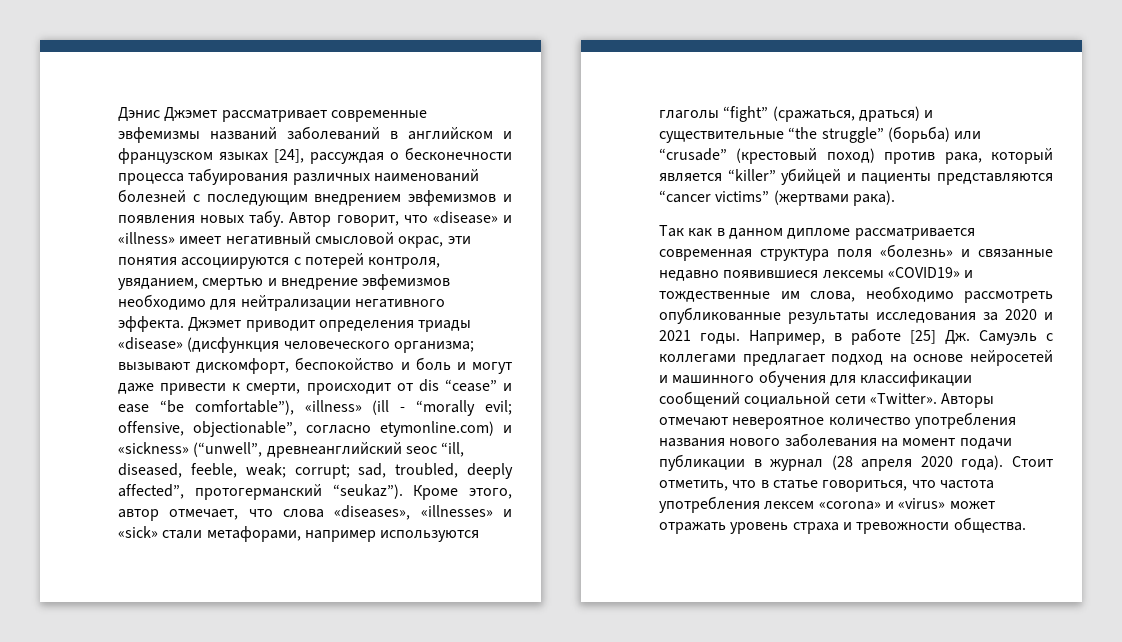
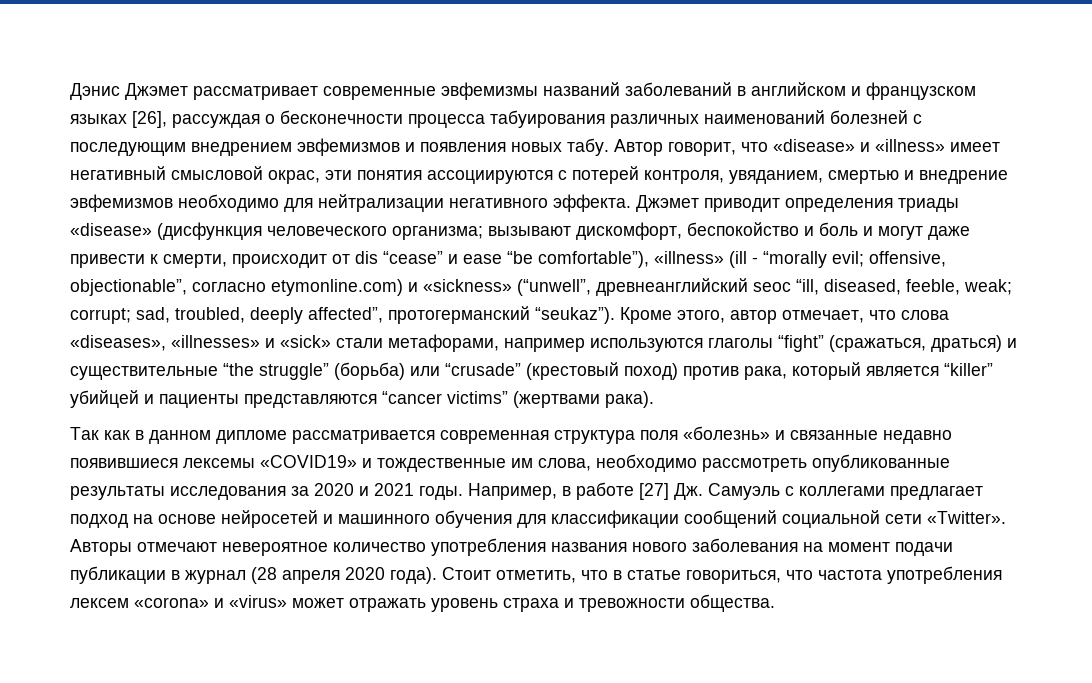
[274,149,304,163] [24], -> [132,111,167,128] [26],
[910,330,936,344] [25] -> [639,483,669,500] [27]

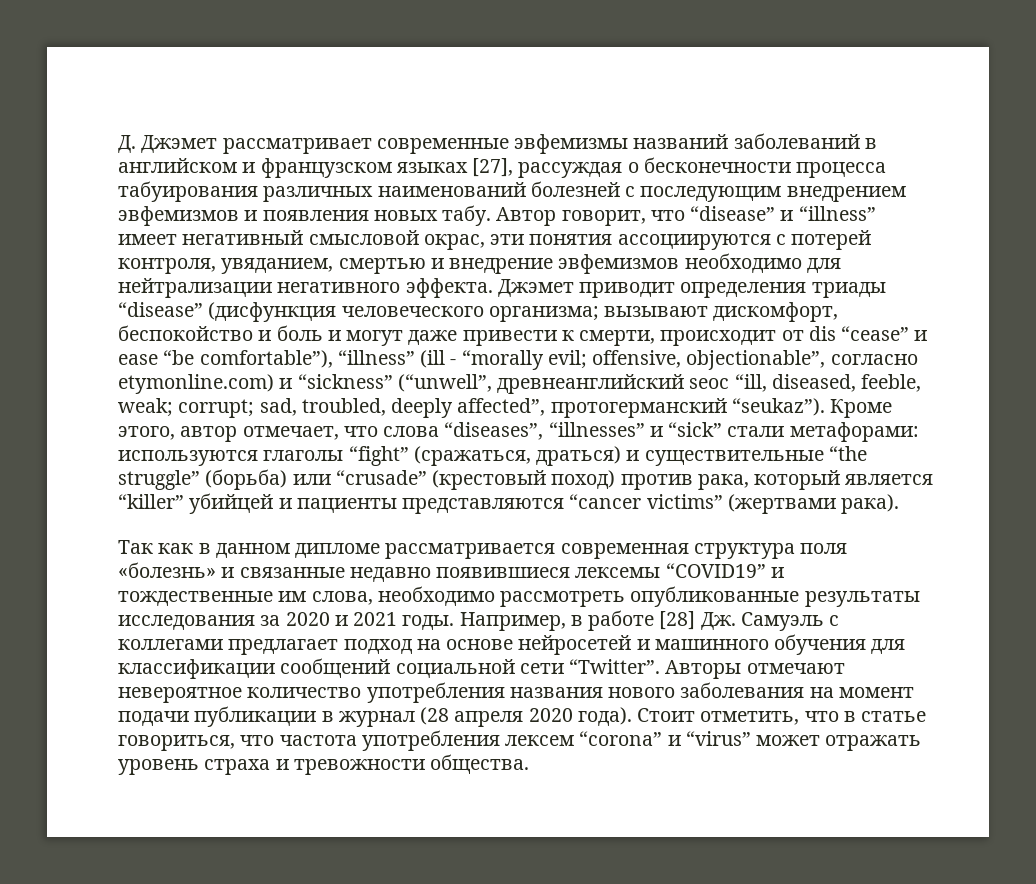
[70,83,120,100] Дэнис -> [118,135,136,153] Д.
[132,111,167,128] [26], -> [472,158,514,177] [27],
[773,139,945,152] «disease» и «illness» -> [690,206,876,221] “disease” и “illness”
[70,223,152,236] «disease» -> [118,302,203,317] “disease”
[654,251,724,264] «illness» -> [337,350,415,365] “illness”
[423,279,512,292] «sickness» -> [297,374,393,389] “sickness”
[70,334,585,352] «diseases», «illnesses» и «sick» стали метафорами, например -> [444,422,919,442] “diseases”, “illnesses” и “sick” стали метафорами:
[260,455,357,468] «COVID19» -> [665,563,766,578] “COVID19”
[639,483,669,500] [27] -> [659,611,696,630] [28]
[927,511,1006,524] «Twitter». -> [569,659,661,674] “Twitter”.
[134,595,287,608] «corona» и «virus» -> [579,731,751,746] “corona” и “virus”

